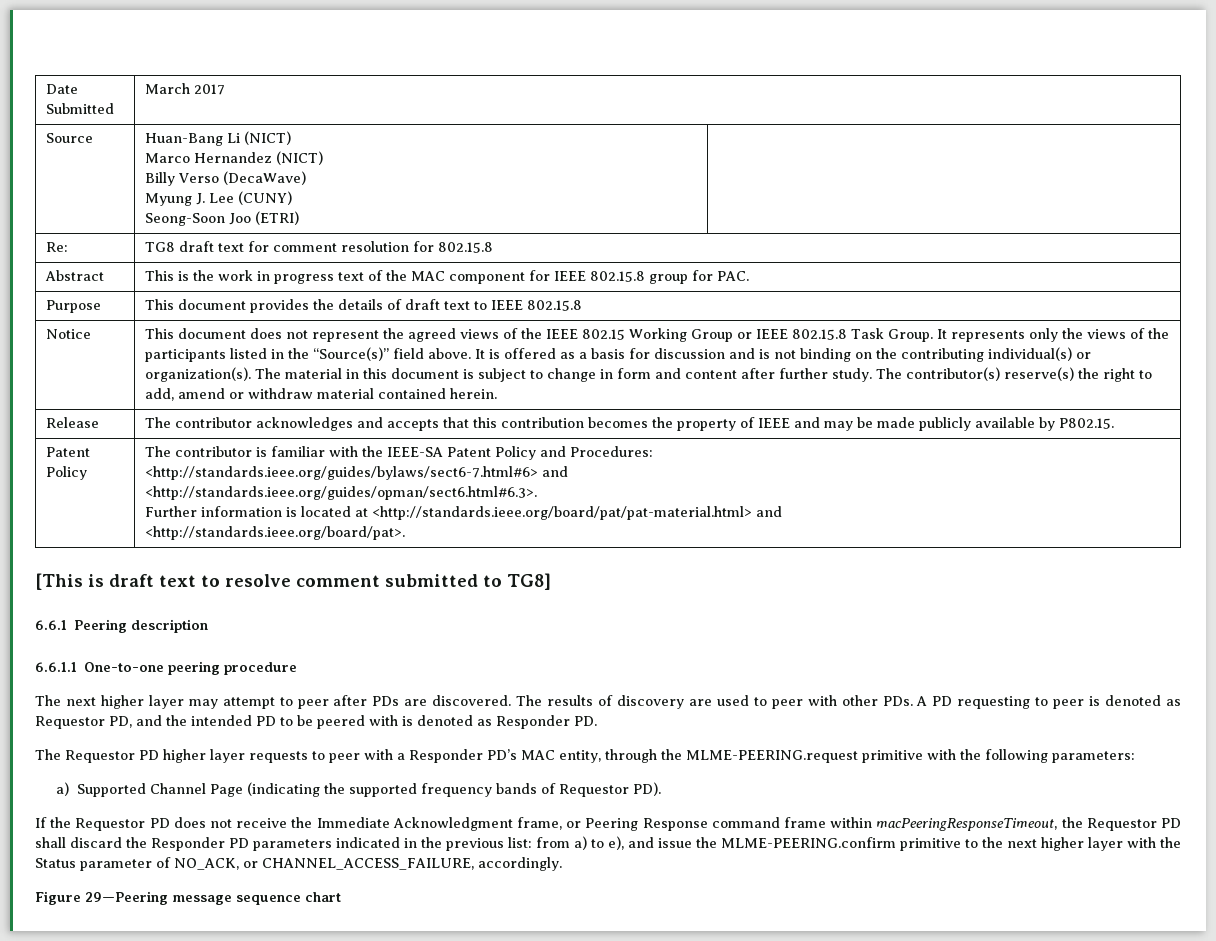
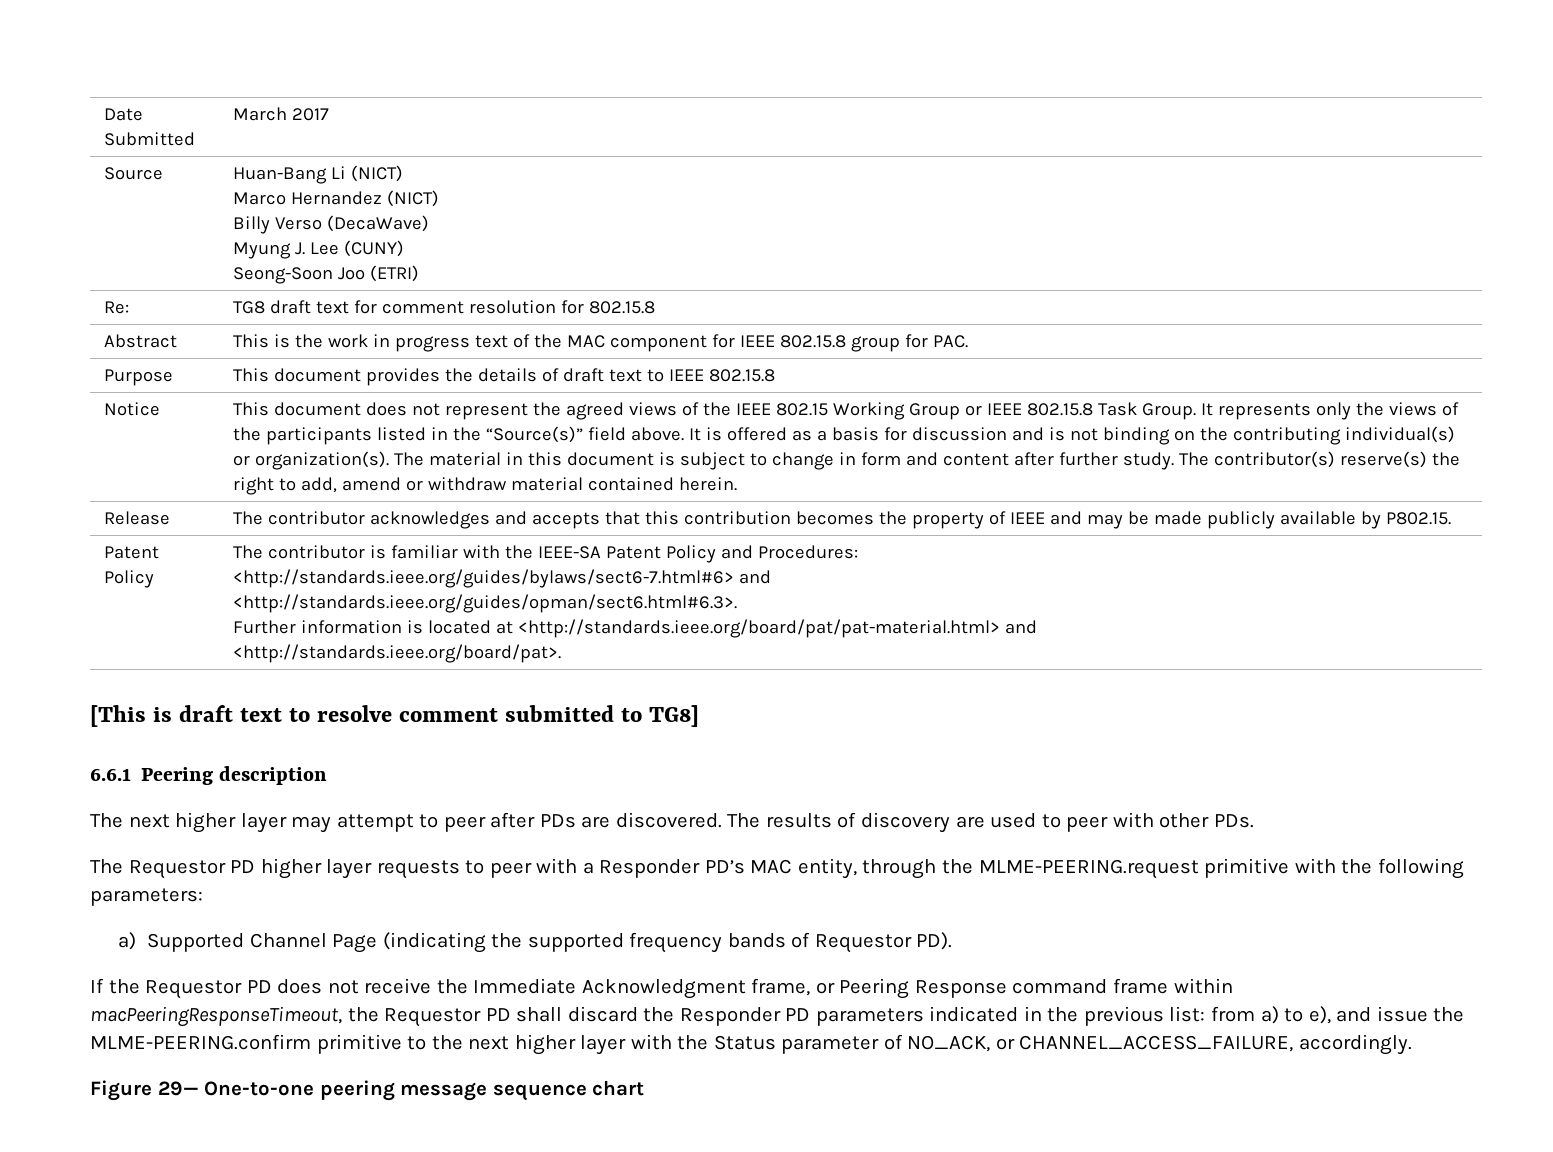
[35,661,298,675] // 6.6.1.1 One-to-one peering procedure -> (328, 775) none
[916,695,1181,709] [35,715,597,729] A PD requesting to peer is denoted as Requestor PD, and the intended PD to be peered with is denoted as Responder PD. -> (1254, 821) none
[85,891,168,905] 29—Peering -> [157,1080,395,1101] 29— One-to-one peering

